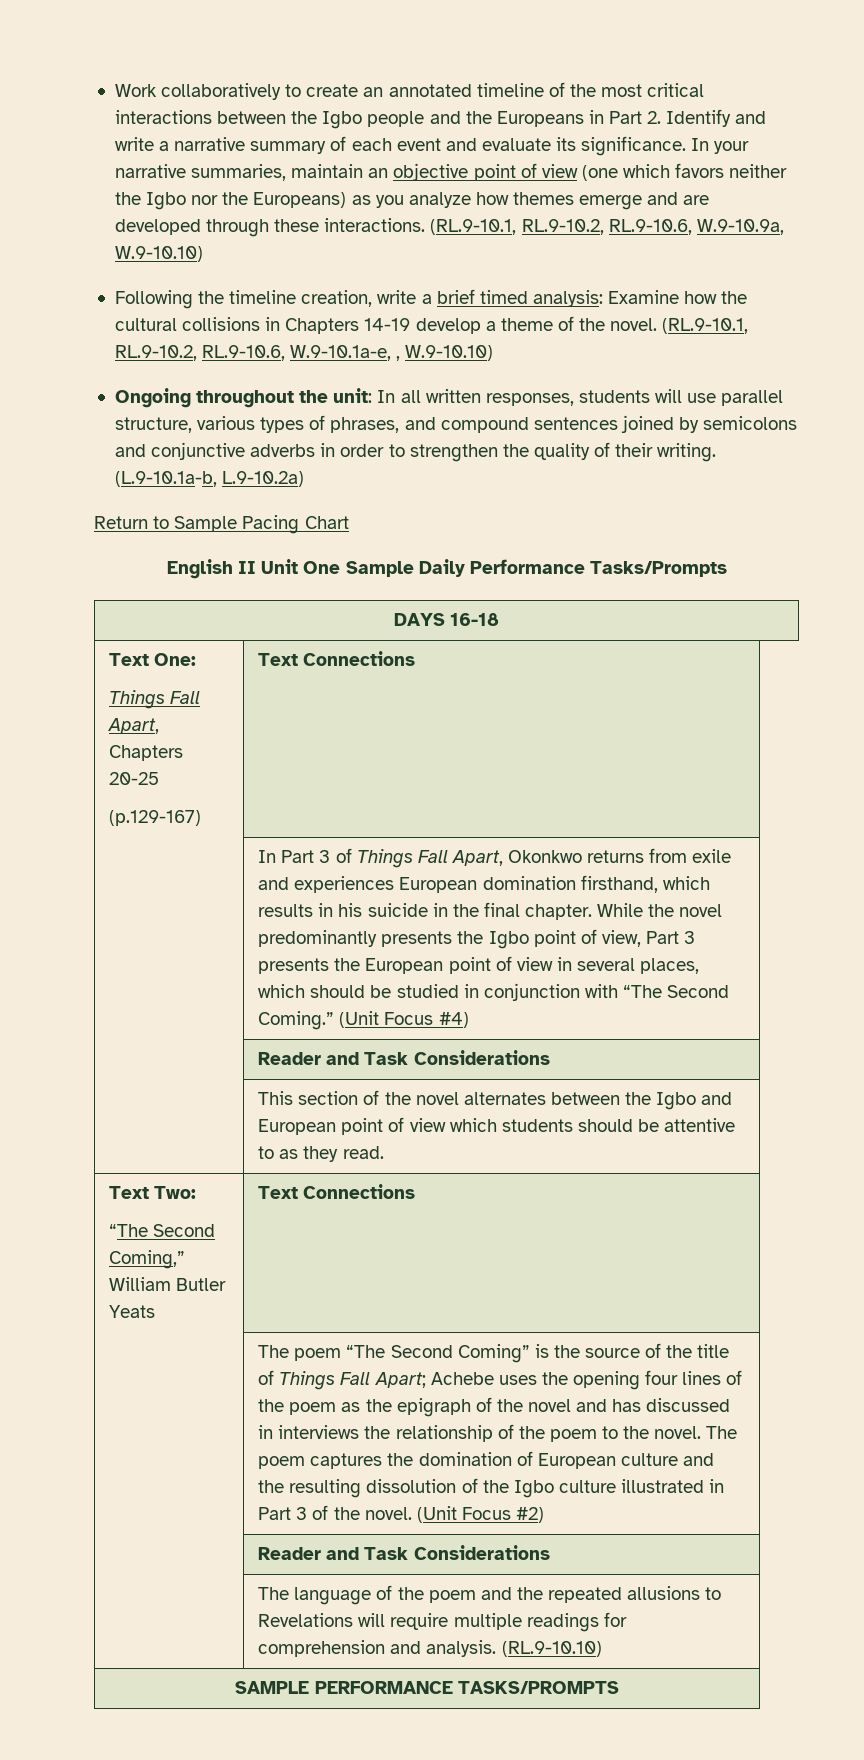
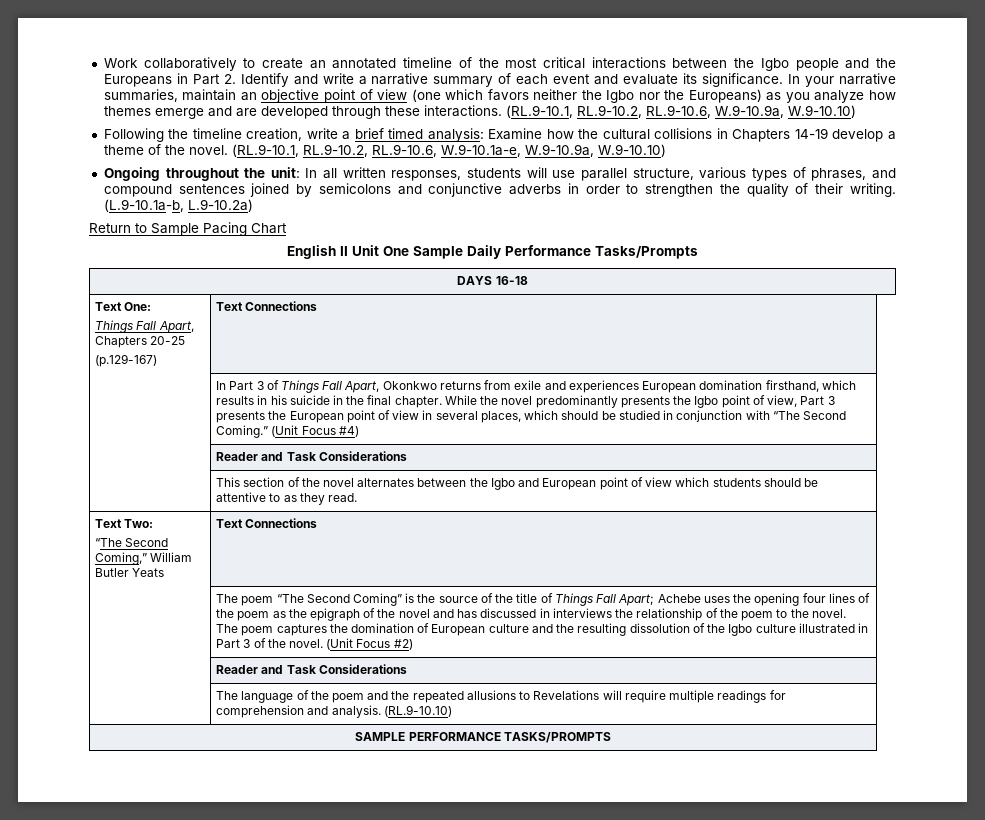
[396,356,401,361] , -> [524,144,594,157] W.9-10.9a,

